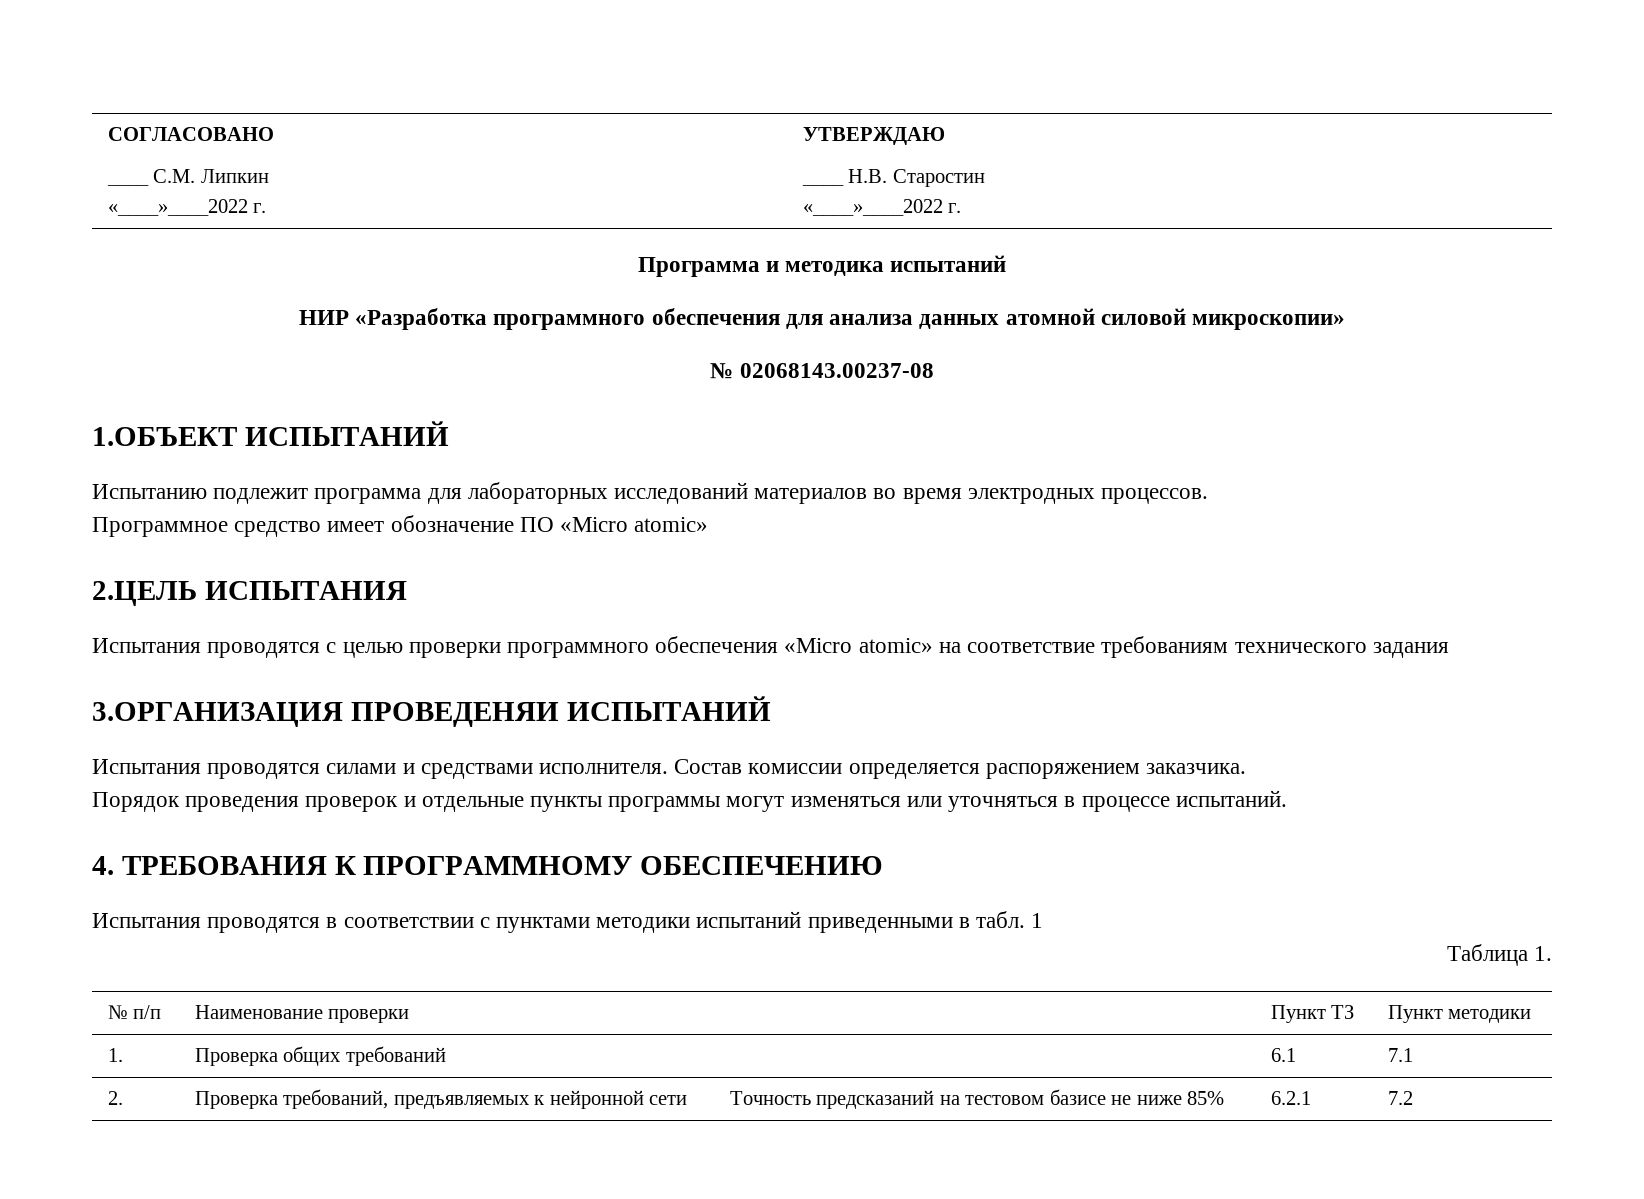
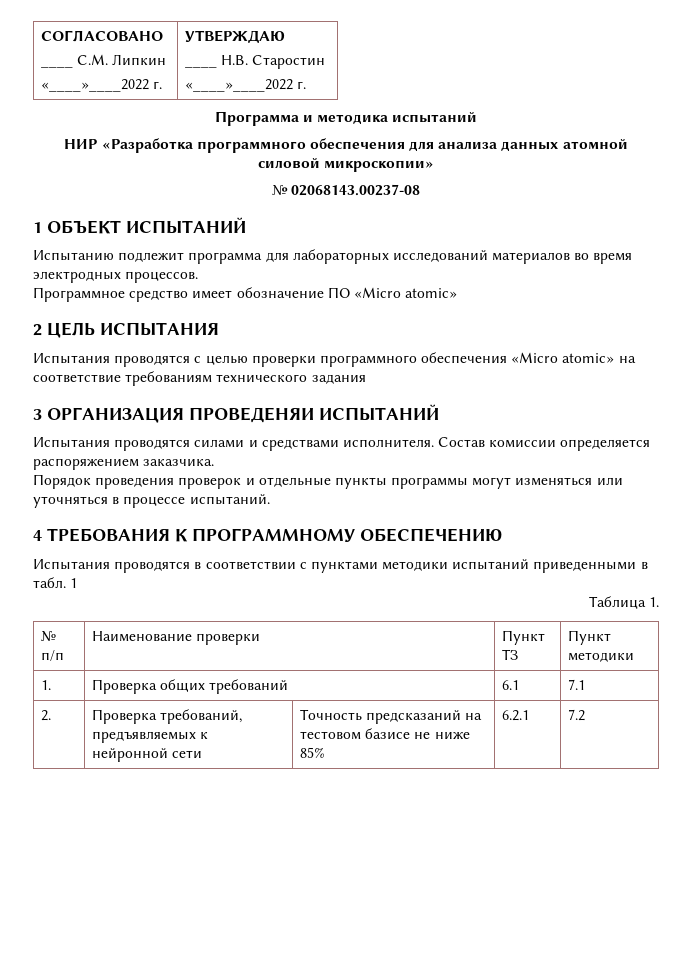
[92,427,237,446] 1.ОБЪЕКТ -> [33,220,121,234] 1 ОБЪЕКТ
[92,581,197,606] 2.ЦЕЛЬ -> [33,322,95,338] 2 ЦЕЛЬ
[92,702,343,727] 3.ОРГАНИЗАЦИЯ -> [33,407,184,423] 3 ОРГАНИЗАЦИЯ
[92,856,114,875] 4. -> [33,530,42,541] 4

